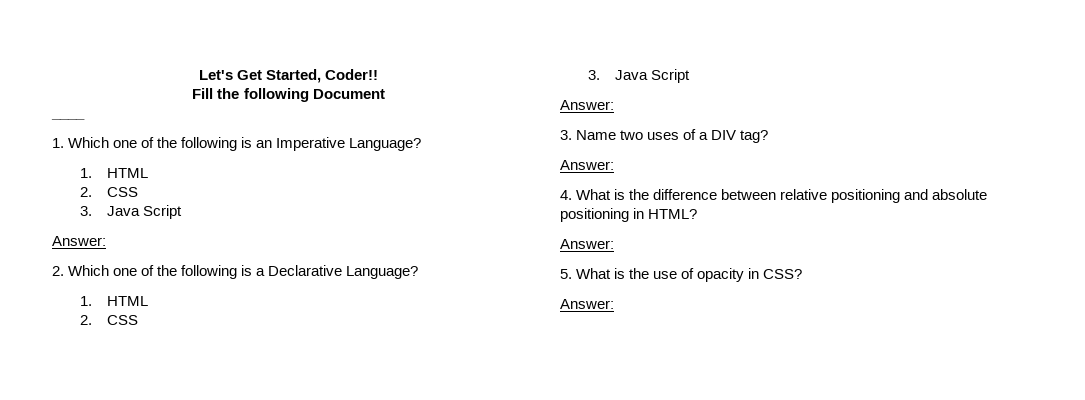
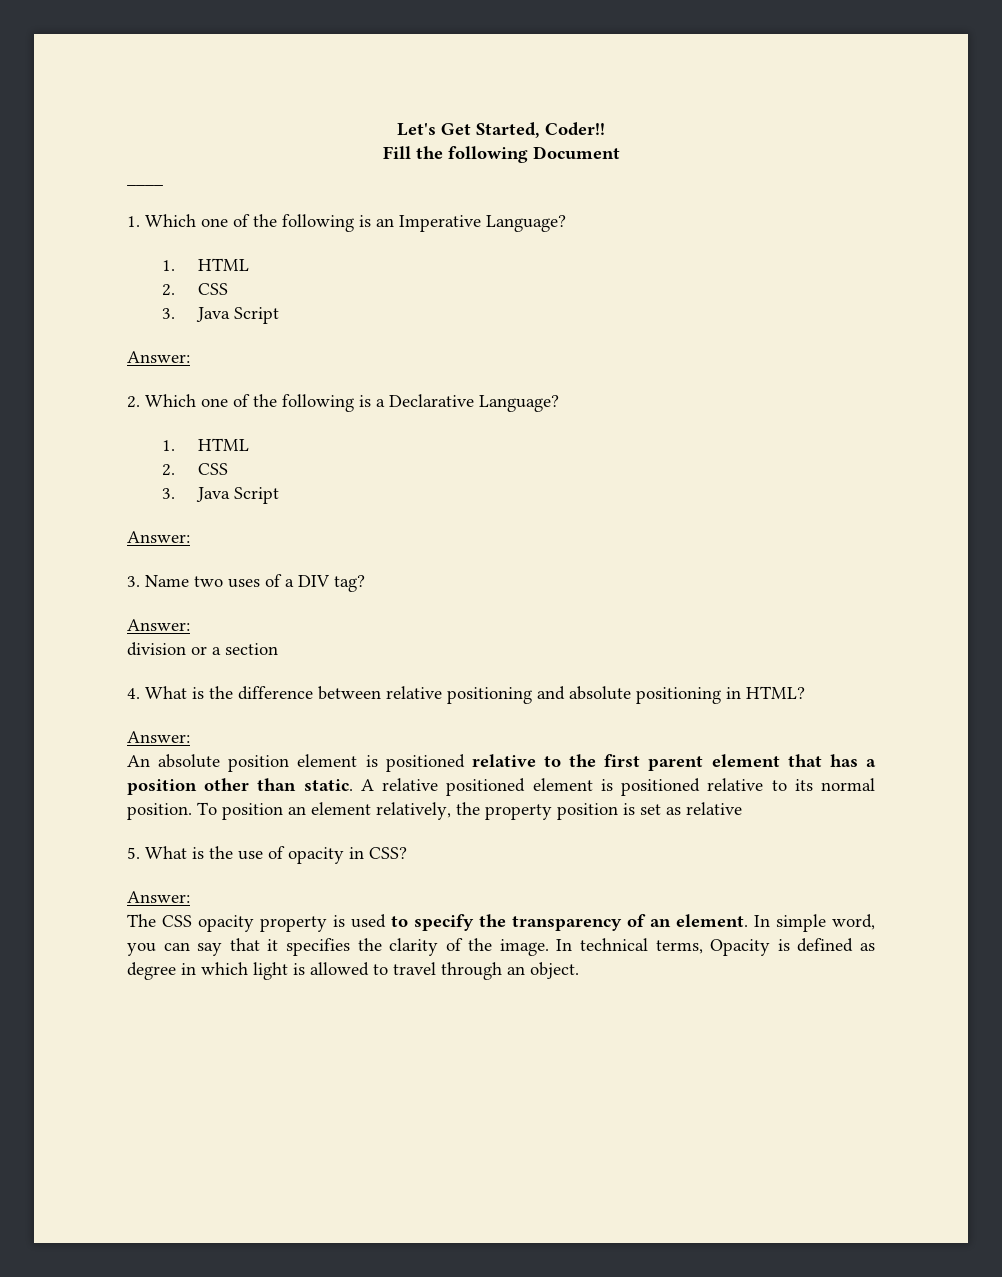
(614, 165) none -> [127,642,278,656] // division or a section
(614, 244) none -> [127,754,876,772] [127,778,876,796] [127,802,742,820] // An absolute position element is positioned relative to the first parent element that has a position other than static. A relative positioned element is positioned relative to its normal position. To position an element relatively, the property position is set as relative
(614, 304) none -> [127,914,875,932] [127,938,876,956] [127,962,579,980] // The CSS opacity property is used to specify the transparency of an element. In simple word, you can say that it specifies the clarity of the image. In technical terms, Opacity is defined as degree in which light is allowed to travel through an object.

